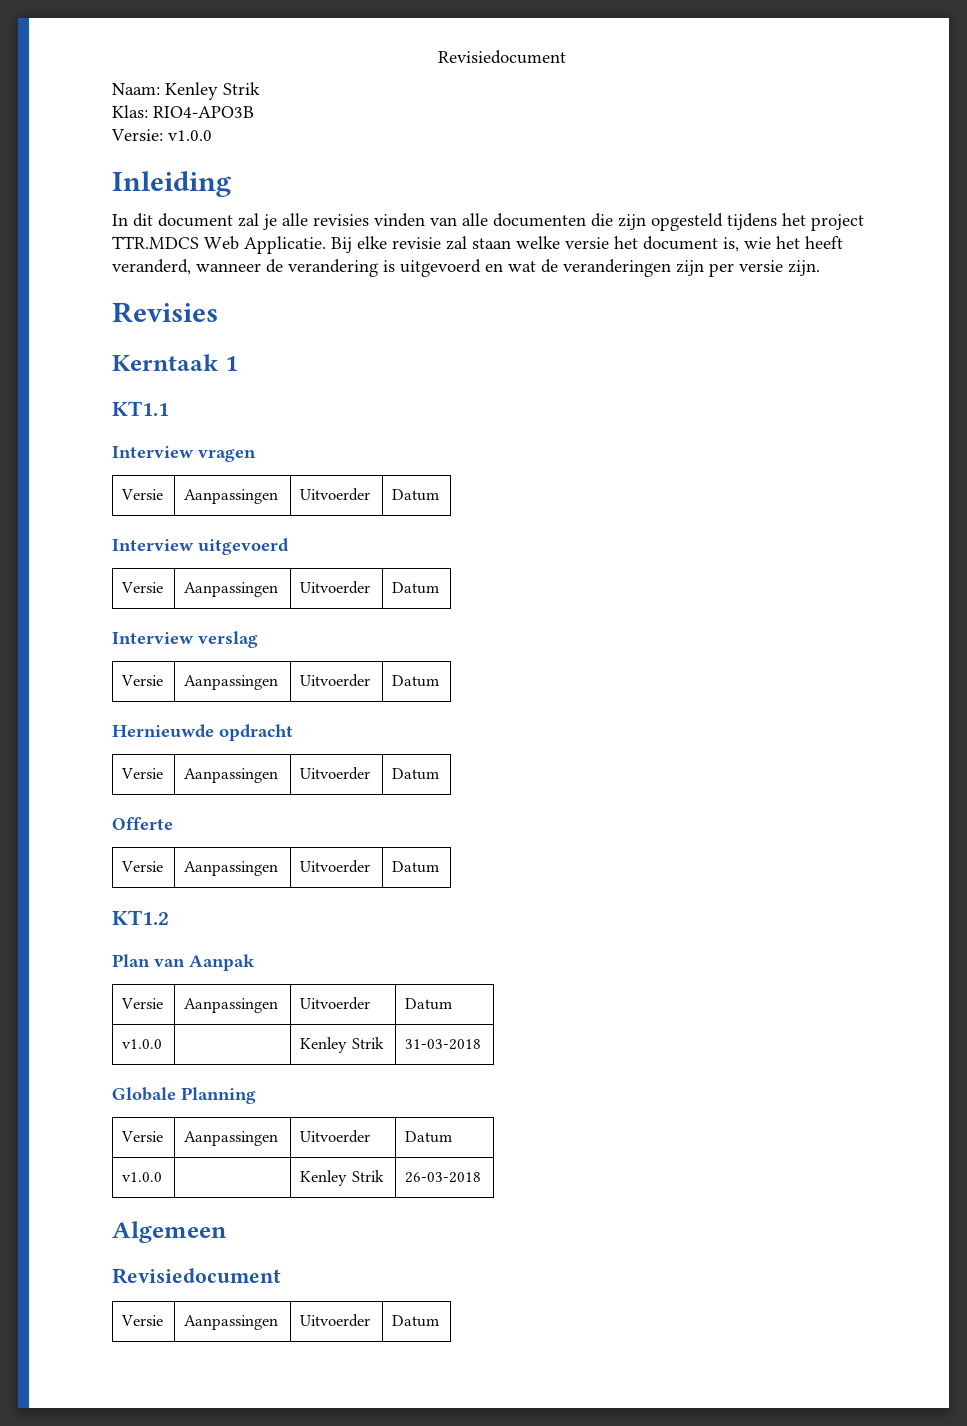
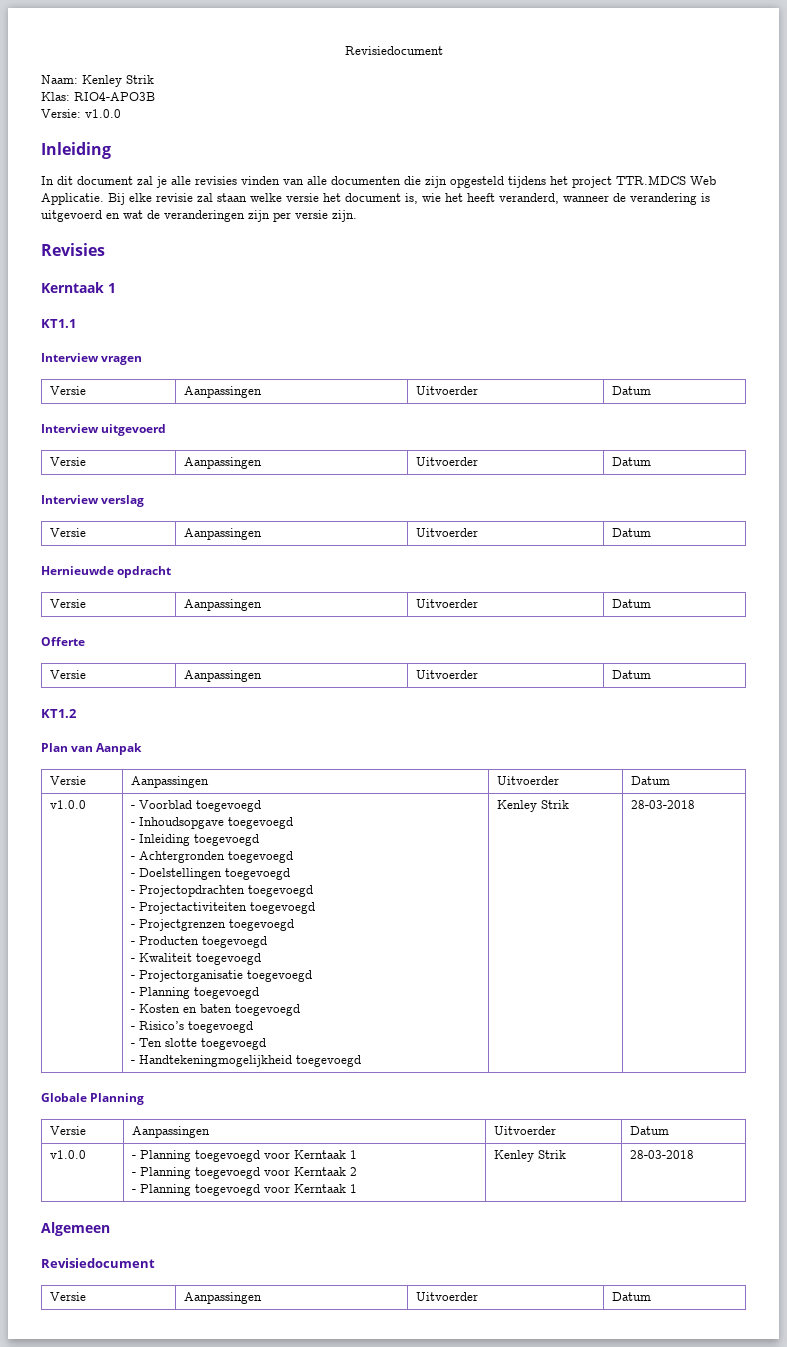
[300,1037,384,1053] [405,1039,482,1050] | Kenley Strik | 31-03-2018 -> [131,800,262,812] [131,817,294,829] [131,834,260,846] [131,851,294,863] [131,868,291,880] [131,885,314,897] [131,902,316,914] [131,919,295,931] [131,936,268,948] [131,953,262,965] [131,970,313,982] [131,987,260,999] [131,1004,301,1016] [131,1021,254,1033] [131,1038,267,1050] [131,1055,362,1067] [497,800,570,812] [631,800,696,809] - Voorblad toegevoegd // - Inhoudsopgave toegevoegd // - Inleiding toegevoegd // - Achtergronden toegevoegd // - Doelstellingen toegevoegd // - Projectopdrachten toegevoegd // - Projectactiviteiten toegevoegd // - Projectgrenzen toegevoegd // - Producten toegevoegd // - Kwaliteit toegevoegd // - Projectorganisatie toegevoegd // - Planning toegevoegd // - Kosten en baten toegevoegd // - Risico’s toegevoegd // - Ten slotte toegevoegd // - Handtekeningmogelijkheid toegevoegd | Kenley Strik | 28-03-2018
[300,1170,384,1186] [405,1172,482,1183] | Kenley Strik | 26-03-2018 -> [132,1150,358,1162] [132,1167,358,1179] [132,1184,358,1196] [494,1150,567,1162] [630,1150,695,1159] - Planning toegevoegd voor Kerntaak 1 // - Planning toegevoegd voor Kerntaak 2 // - Planning toegevoegd voor Kerntaak 1 | Kenley Strik | 28-03-2018

